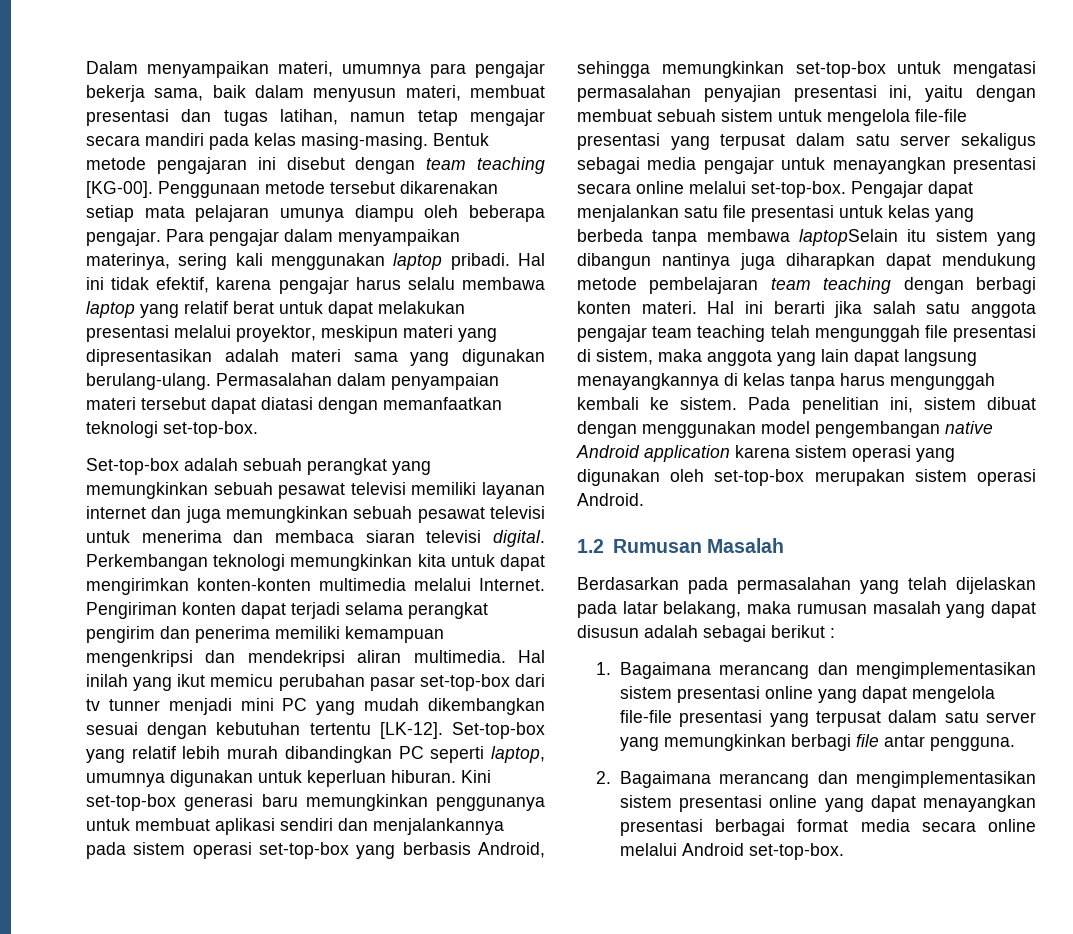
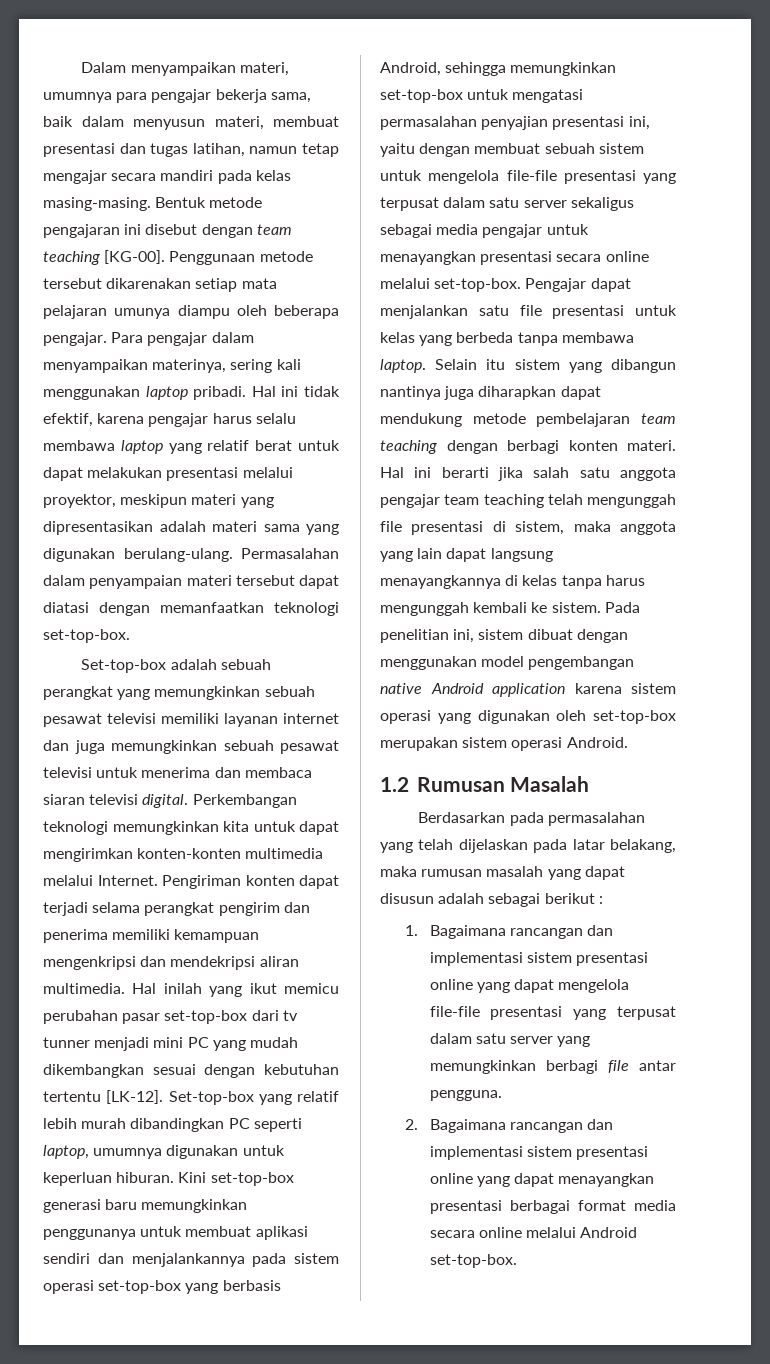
[799,229,898,246] laptopSelain -> [380,359,478,373] laptop. Selain
[719,662,1036,679] merancang dan mengimplementasikan -> [509,925,614,939] [429,952,523,966] rancangan dan implementasi
[719,771,1036,788] merancang dan mengimplementasikan -> [509,1119,614,1133] [429,1146,523,1160] rancangan dan implementasi

